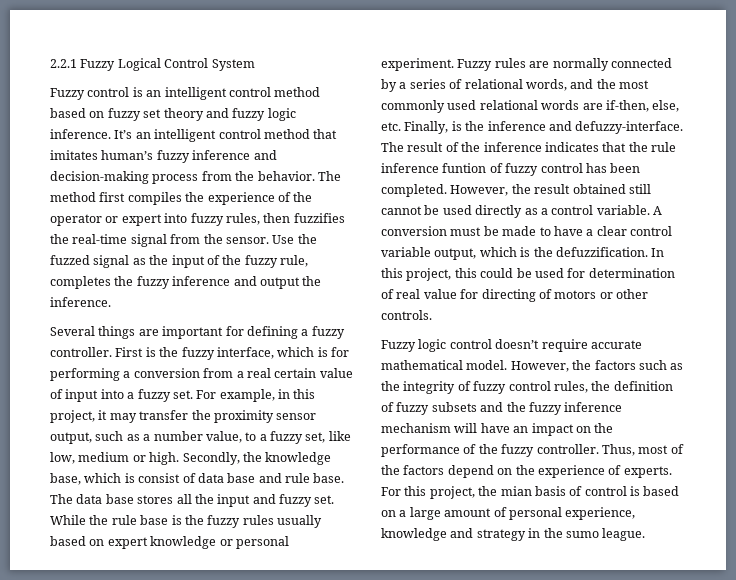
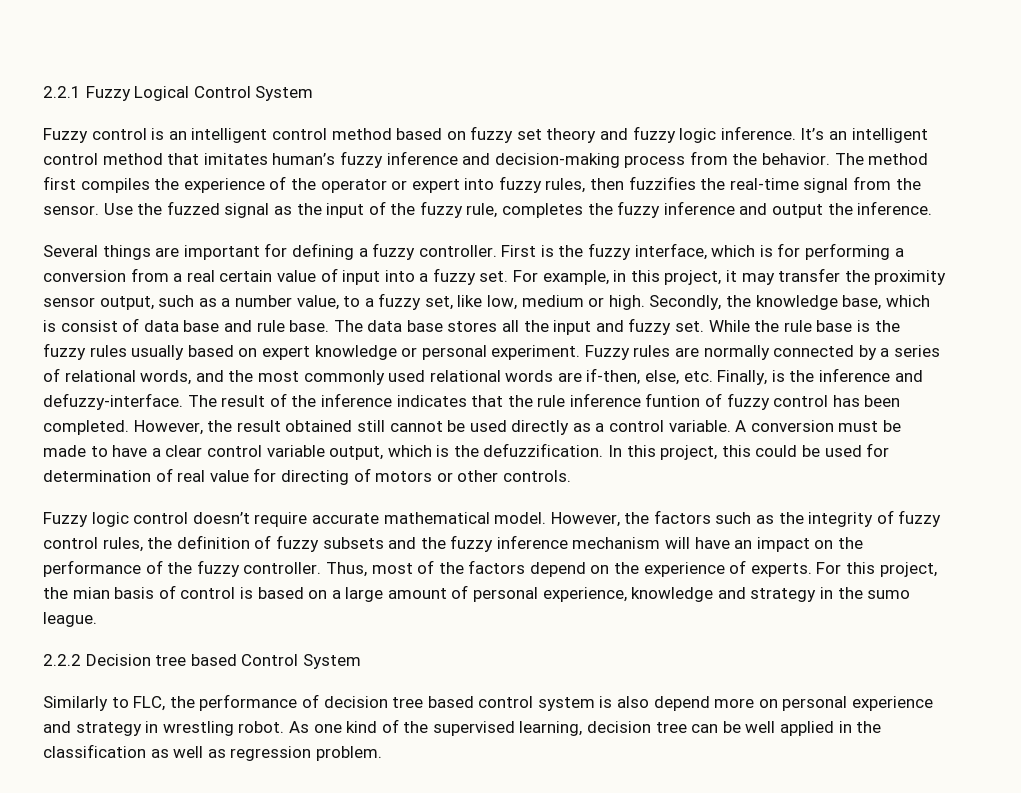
(646, 534) none -> [43,654,361,669] [43,694,934,711] [43,719,882,736] [43,744,382,761] // 2.2.2 Decision tree based Control System // Similarly to FLC, the performance of decision tree based control system is also depend more on personal experience and strategy in wrestling robot. As one kind of the supervised learning, decision tree can be well applied in the classification as well as regression problem.

